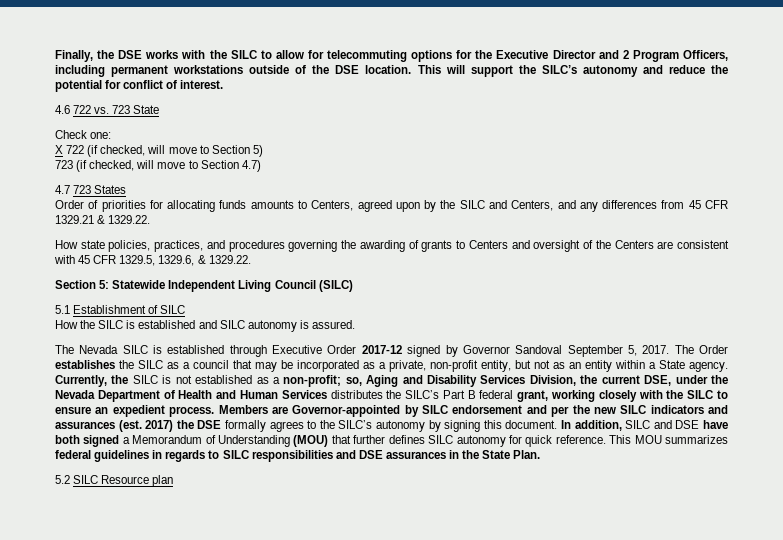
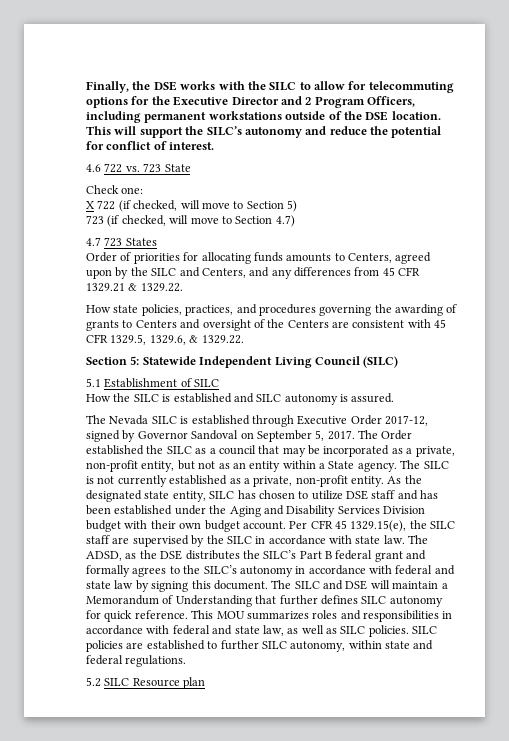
[361,345,402,354] 2017-12 -> [385,415,428,426] 2017-12,
(563, 349) none -> [240,432,254,439] on
[55,360,115,369] establishes -> [86,445,144,455] established
[55,375,129,387] Currently, the -> [400,460,421,469] The
(192, 379) none -> [117,475,167,487] currently
[283,375,729,387] [55,390,327,402] non-profit; so, Aging and Disability Services Division, the current DSE, under the Nevada Department of Health and Human Services -> [253,475,422,487] [86,490,439,502] [86,505,425,517] [86,520,456,532] [86,535,429,547] [86,550,183,561] private, non-profit entity. As the designated state entity, SILC has chosen to utilize DSE staff and has been established under the Aging and Disability Services Division budget with their own budget account. Per CFR 45 1329.15(e), the SILC staff are supervised by the SILC in accordance with state law. The ADSD, as the DSE
[517,390,728,402] [55,405,728,417] [55,420,222,432] grant, working closely with the SILC to ensure an expedient process. Members are Governor-appointed by SILC endorsement and per the new SILC indicators and assurances (est. 2017) the DSE -> [374,550,427,562] grant and
(425, 426) none -> [295,565,455,575] [86,580,134,589] in accordance with federal and state law
[561,420,622,431] In addition, -> [271,580,292,589] The
[703,420,729,429] [55,435,120,447] have both signed -> [370,580,439,589] will maintain
[293,435,329,447] (MOU) -> (252, 601) none
[55,450,541,462] federal guidelines in regards to SILC responsibilities and DSE assurances in the State Plan. -> [312,610,453,622] [86,625,438,637] [86,640,434,652] [86,655,187,667] roles and responsibilities in accordance with federal and state law, as well as SILC policies. SILC policies are established to further SILC autonomy, within state and federal regulations.

